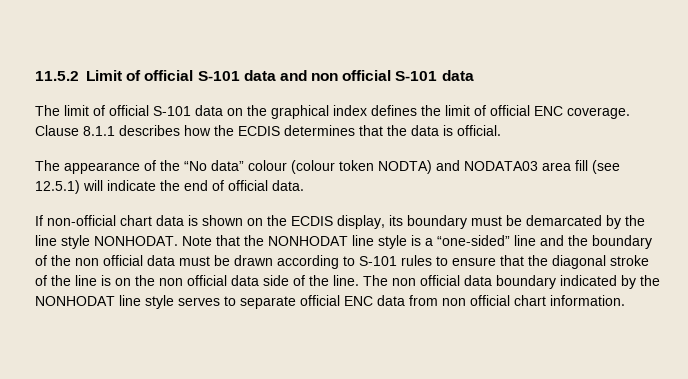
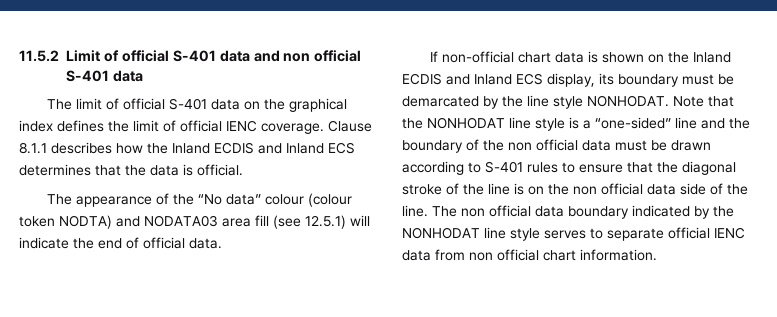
[197,71,240,81] S-101 -> [172,50,216,62] S-401
[395,71,438,81] S-101 -> [66,70,109,82] S-401
[153,106,191,116] S-101 -> [169,98,208,110] S-401
[534,106,563,116] ENC -> [226,120,257,132] IENC
[238,126,280,136] ECDIS -> [172,142,355,154] Inland ECDIS and Inland ECS
[291,216,333,226] ECDIS -> [693,52,732,63] [402,73,543,85] Inland ECDIS and Inland ECS
[359,256,397,266] S-101 -> [485,161,523,173] S-401
[344,296,373,306] ENC -> [714,227,745,239] IENC

